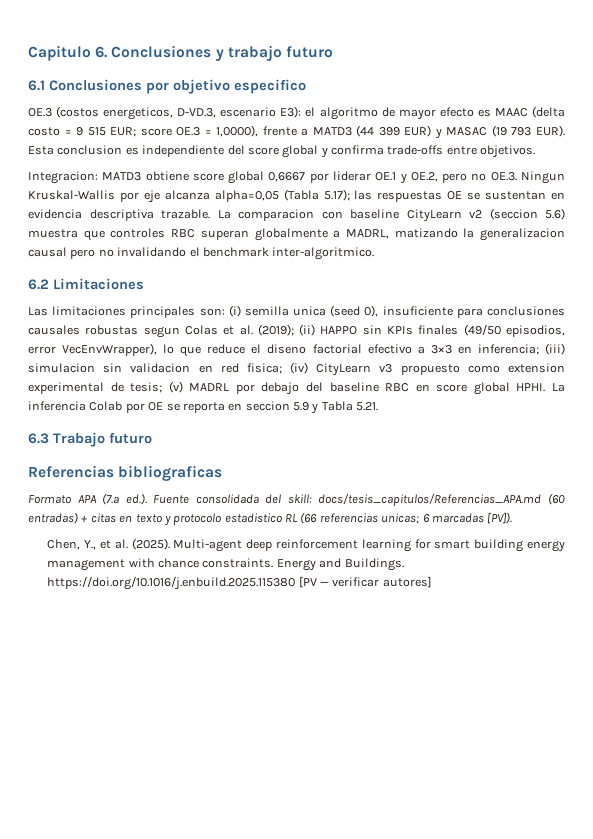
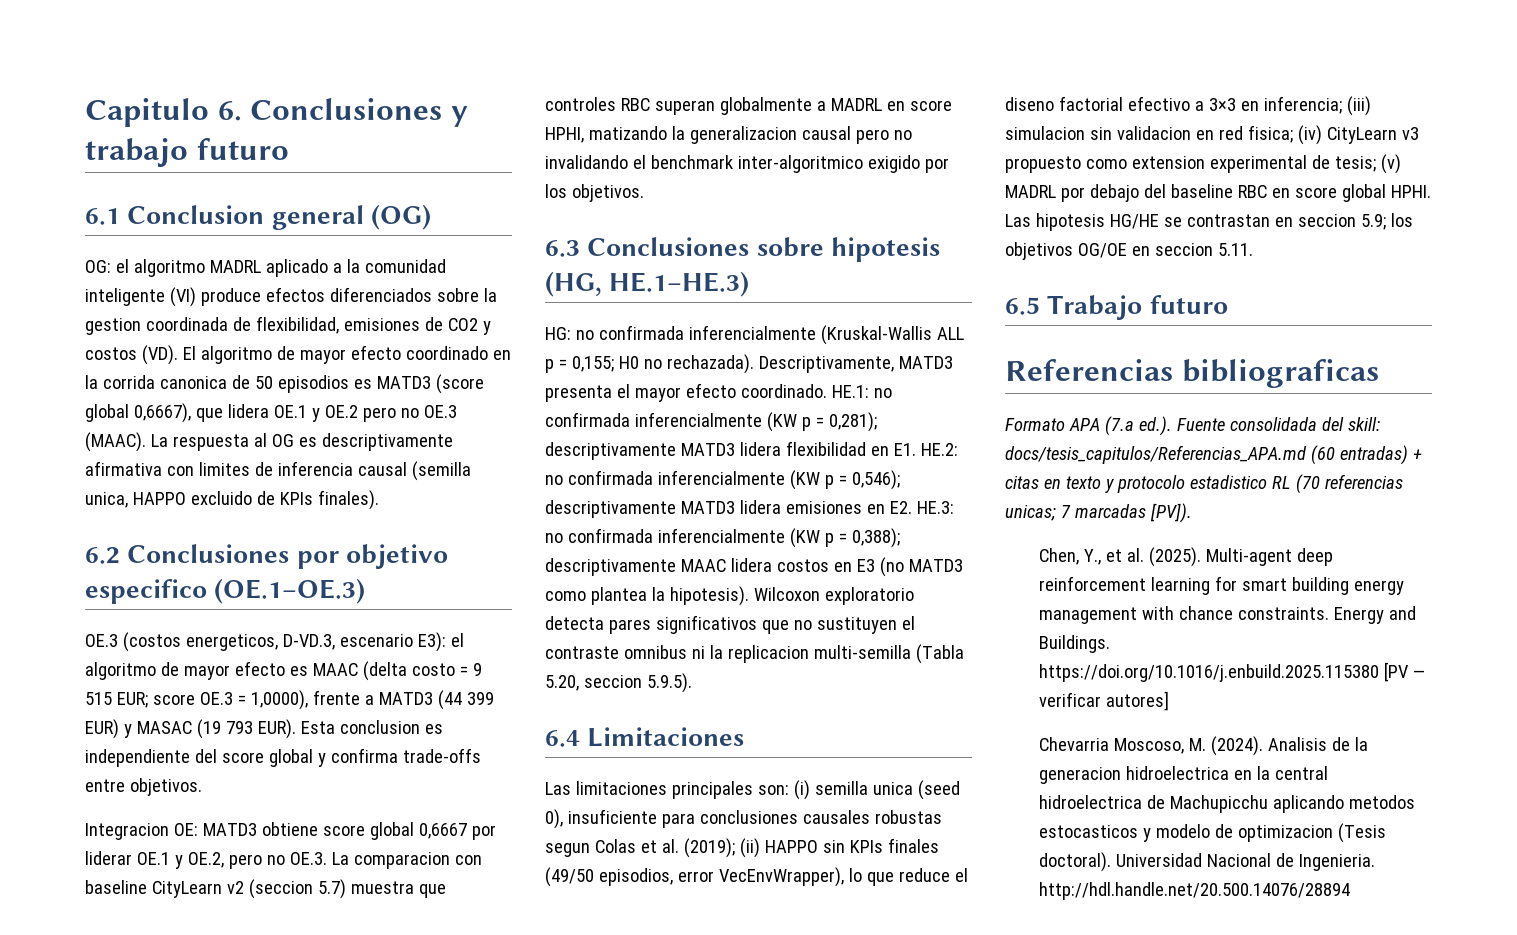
(45, 85) none -> [127,204,431,230] [85,259,446,277] [85,287,497,307] [85,316,491,335] [85,345,511,365] [85,374,484,394] [85,403,457,423] [85,432,453,452] [85,461,471,481] [85,490,379,510] [85,547,120,564] Conclusion general (OG) // OG: el algoritmo MADRL aplicado a la comunidad inteligente (VI) produce efectos diferenciados sobre la gestion coordinada de flexibilidad, emisiones de CO2 y costos (VD). El algoritmo de mayor efecto coordinado en la corrida canonica de 50 episodios es MATD3 (score global 0,6667), que lidera OE.1 y OE.2 pero no OE.3 (MAAC). La respuesta al OG es descriptivamente afirmativa con limites de inferencia causal (semilla unica, HAPPO excluido de KPIs finales). // 6.2
(306, 86) none -> [214,578,366,604] (OE.1–OE.3)
[28,171,98,184] Integracion: -> [85,823,198,840] Integracion OE:
[521,171,565,184] [28,189,566,203] [28,209,210,221] Ningun Kruskal-Wallis por eje alcanza alpha=0,05 (Tabla 5.17); las respuestas OE se sustentan en evidencia descriptiva trazable. -> (327, 858) none
[545,208,565,220] 5.6) -> [317,879,346,899] 5.7)
[345,229,389,239] MADRL, -> [830,98,952,111] [545,127,584,143] MADRL en score HPHI,
[272,247,375,260] [28,279,49,290] inter-algoritmico. // 6.2 -> [737,155,949,173] [545,184,644,202] [545,237,940,262] [545,271,750,297] [545,325,964,345] [545,354,953,374] [545,383,892,402] [545,412,877,432] [545,441,958,460] [545,470,900,490] [545,500,954,518] [545,528,900,548] [545,557,963,577] [545,586,914,606] [545,615,915,634] [545,644,964,664] [545,673,692,693] [545,730,580,747] inter-algoritmico exigido por los objetivos. // 6.3 Conclusiones sobre hipotesis (HG, HE.1–HE.3) // HG: no confirmada inferencialmente (Kruskal-Wallis ALL p = 0,155; H0 no rechazada). Descriptivamente, MATD3 presenta el mayor efecto coordinado. HE.1: no confirmada inferencialmente (KW p = 0,281); descriptivamente MATD3 lidera flexibilidad en E1. HE.2: no confirmada inferencialmente (KW p = 0,546); descriptivamente MATD3 lidera emisiones en E2. HE.3: no confirmada inferencialmente (KW p = 0,388); descriptivamente MAAC lidera costos en E3 (no MATD3 como plantea la hipotesis). Wilcoxon exploratorio detecta pares significativos que no sustituyen el contraste omnibus ni la replicacion multi-semilla (Tabla 5.20, seccion 5.9.5). // 6.4
[551,383,565,392] [28,401,379,414] [28,433,49,444] La inferencia Colab por OE se reporta en seccion 5.9 y Tabla 5.21. // 6.3 -> [1005,213,1413,231] [1005,242,1253,260] [1005,297,1040,315] Las hipotesis HG/HE se contrastan en seccion 5.9; los objetivos OG/OE en seccion 5.11. // 6.5
[300,512,318,524] (66 -> [1295,474,1320,494] (70
[422,514,430,523] 6 -> [1060,505,1071,518] 7
(432, 582) none -> [1039,736,1369,756] [1039,766,1329,784] [1039,795,1416,813] [1039,823,1387,843] [1039,852,1376,872] [1039,882,1351,900] // Chevarria Moscoso, M. (2024). Analisis de la generacion hidroelectrica en la central hidroelectrica de Machupicchu aplicando metodos estocasticos y modelo de optimizacion (Tesis doctoral). Universidad Nacional de Ingenieria. http://hdl.handle.net/20.500.14076/28894

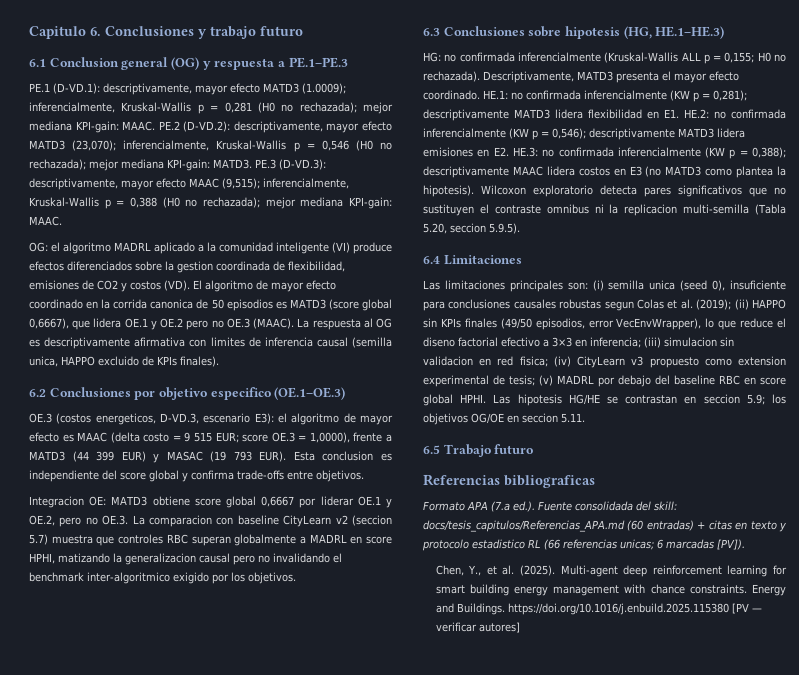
(431, 217) none -> [202,57,348,70] [29,83,346,95] [29,102,393,114] [29,121,392,133] [29,140,392,152] [29,159,326,171] [29,178,349,190] [29,197,392,209] [29,216,62,226] y respuesta a PE.1–PE.3 // PE.1 (D-VD.1): descriptivamente, mayor efecto MATD3 (1.0009); inferencialmente, Kruskal-Wallis p = 0,281 (H0 no rechazada); mejor mediana KPI-gain: MAAC. PE.2 (D-VD.2): descriptivamente, mayor efecto MATD3 (23,070); inferencialmente, Kruskal-Wallis p = 0,546 (H0 no rechazada); mejor mediana KPI-gain: MATD3. PE.3 (D-VD.3): descriptivamente, mayor efecto MAAC (9,515); inferencialmente, Kruskal-Wallis p = 0,388 (H0 no rechazada); mejor mediana KPI-gain: MAAC.
[1295,474,1320,494] (70 -> [544,539,560,550] (66
[1060,505,1071,518] 7 -> [657,539,663,549] 6
[1039,736,1369,756] [1039,766,1329,784] [1039,795,1416,813] [1039,823,1387,843] [1039,852,1376,872] [1039,882,1351,900] // Chevarria Moscoso, M. (2024). Analisis de la generacion hidroelectrica en la central hidroelectrica de Machupicchu aplicando metodos estocasticos y modelo de optimizacion (Tesis doctoral). Universidad Nacional de Ingenieria. http://hdl.handle.net/20.500.14076/28894 -> (520, 627) none

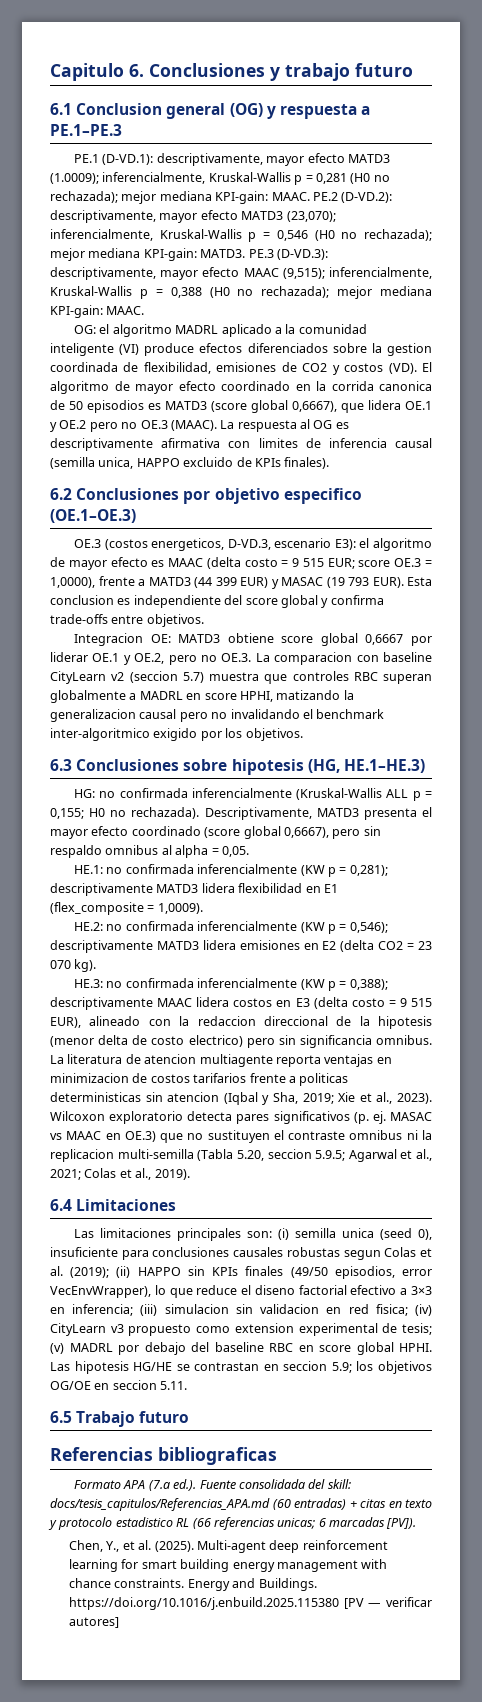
[423,90,480,100] coordinado. -> [131,826,381,839] [50,845,249,858] coordinado (score global 0,6667), pero sin respaldo omnibus al alpha = 0,05. //
[664,109,679,118] E1. -> [323,884,338,893] [50,902,203,915] E1 (flex_composite = 1,0009). //
[493,147,509,156] E2. -> [322,940,433,952] [50,959,97,972] E2 (delta CO2 = 23 070 kg). //
[645,166,786,178] [423,185,474,197] (no MATD3 como plantea la hipotesis). -> [313,997,433,1009] [50,1016,432,1029] [50,1035,432,1048] [50,1054,392,1067] [50,1073,349,1086] [50,1092,433,1105] (delta costo = 9 515 EUR), alineado con la redaccion direccional de la hipotesis (menor delta de costo electrico) pero sin significancia omnibus. La literatura de atencion multiagente reporta ventajas en minimizacion de costos tarifarios frente a politicas deterministicas sin atencion (Iqbal y Sha, 2019; Xie et al., 2023).
(742, 191) none -> [353,1111,433,1124] [50,1131,156,1142] (p. ej. MASAC vs MAAC en OE.3)
[489,223,520,234] 5.9.5). -> [315,1149,432,1162] [50,1168,190,1180] 5.9.5; Agarwal et al., 2021; Colas et al., 2019).

